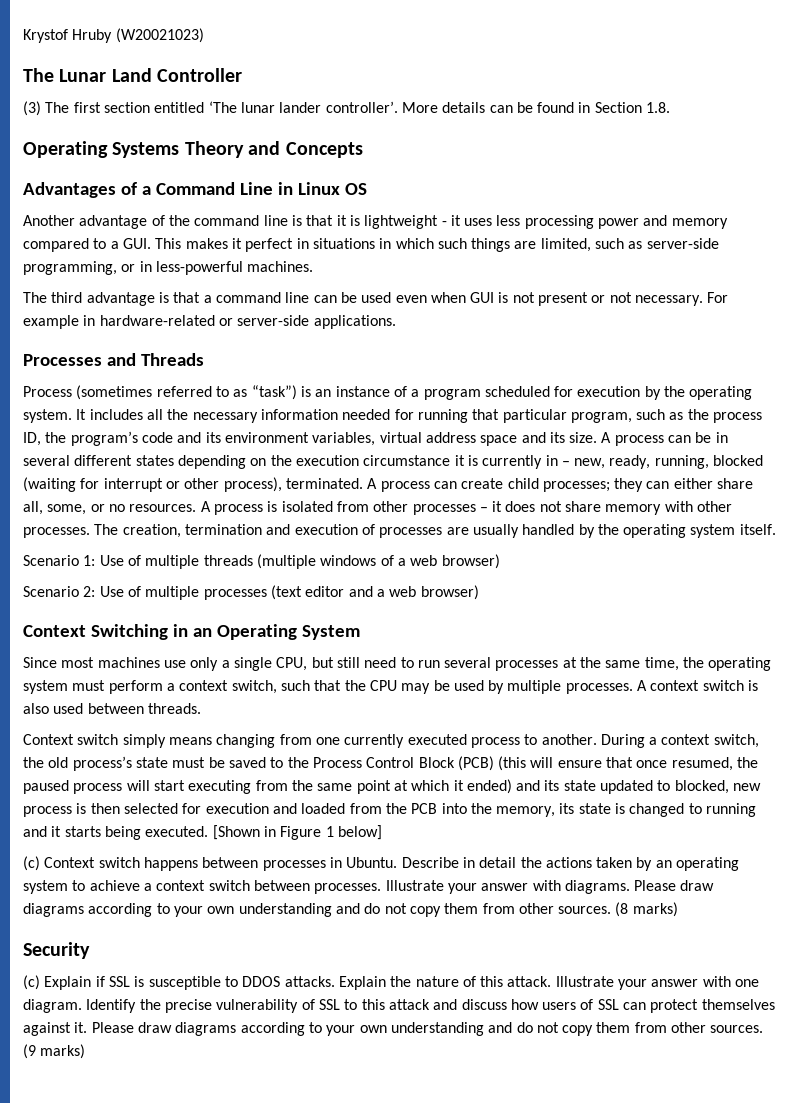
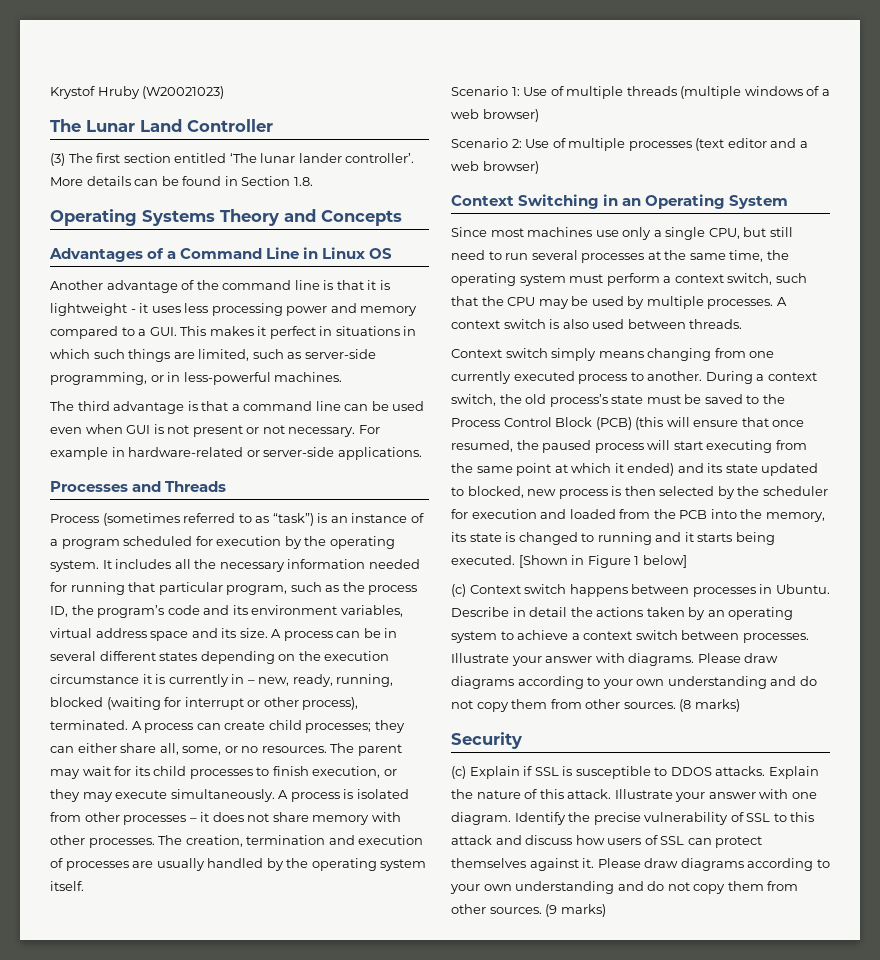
(197, 508) none -> [330,743,402,756] [50,766,397,779] [50,789,275,802] The parent may wait for its child processes to finish execution, or they may execute simultaneously.
(178, 808) none -> [717,486,828,499] by the scheduler

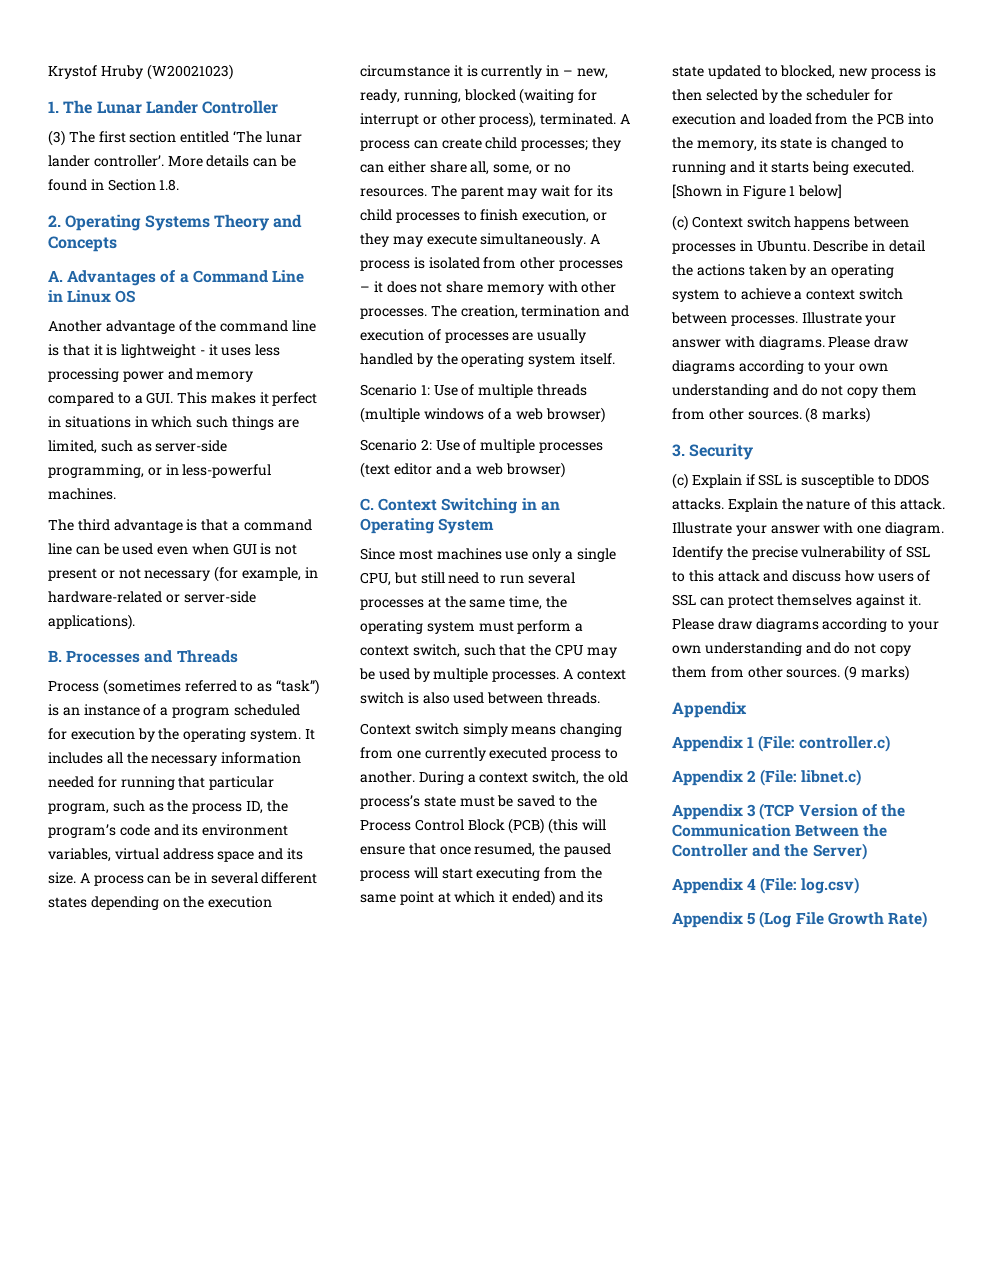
(225, 92) none -> [48,101,59,113] 1.
[140,119,182,132] Land -> [145,100,198,114] Lander
(313, 181) none -> [48,215,61,227] 2.
(402, 218) none -> [48,270,63,282] A.
[288,425,380,437] [50,447,108,460] necessary. For example -> [144,566,301,582] necessary (for example,
[337,447,422,460] applications. // -> [48,614,135,630] [48,650,62,662] applications). // B.
(539, 167) none -> [360,498,374,511] C.
(740, 705) none -> [672,444,685,457] 3.
(606, 910) none -> [672,701,747,718] [672,735,890,752] [672,769,861,786] [672,803,905,820] [672,824,888,837] [672,843,867,860] [672,877,859,894] [672,911,927,928] // Appendix // Appendix 1 (File: controller.c) // Appendix 2 (File: libnet.c) // Appendix 3 (TCP Version of the Communication Between the Controller and the Server) // Appendix 4 (File: log.csv) // Appendix 5 (Log File Growth Rate)

